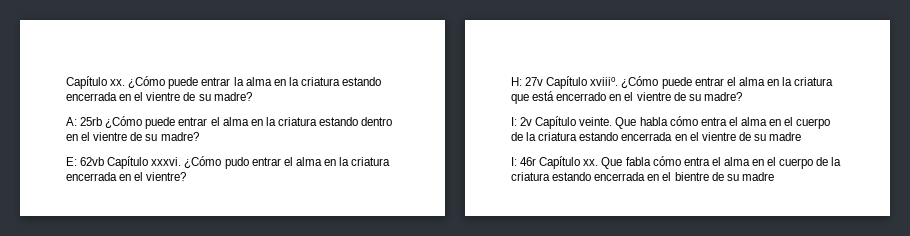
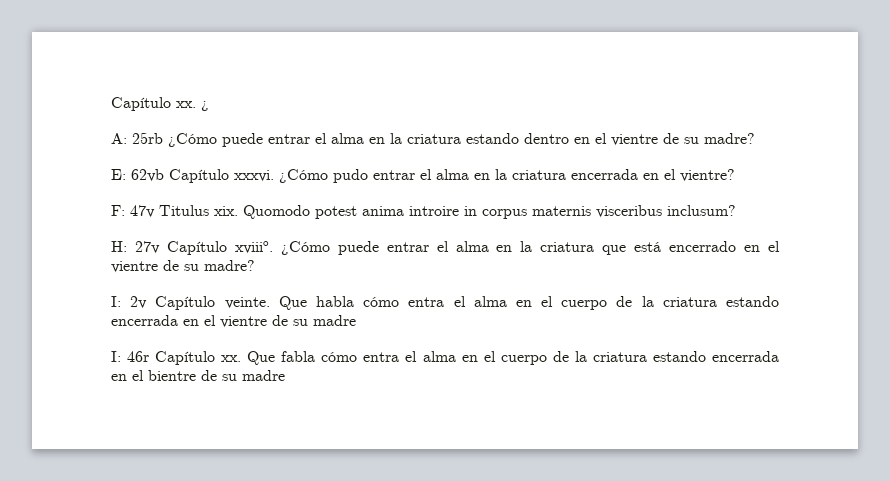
[66,76,382,89] [66,92,252,101] Capítulo xx. ¿Cómo puede entrar la alma en la criatura estando encerrada en el vientre de su madre? -> [111,97,209,111] Capítulo xx. ¿
(187, 176) none -> [111,205,736,219] // F: 47v Titulus xix. Quomodo potest anima introire in corpus maternis visceribus inclusum?

